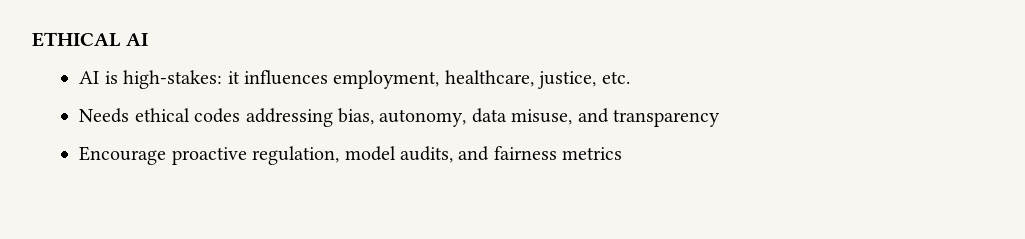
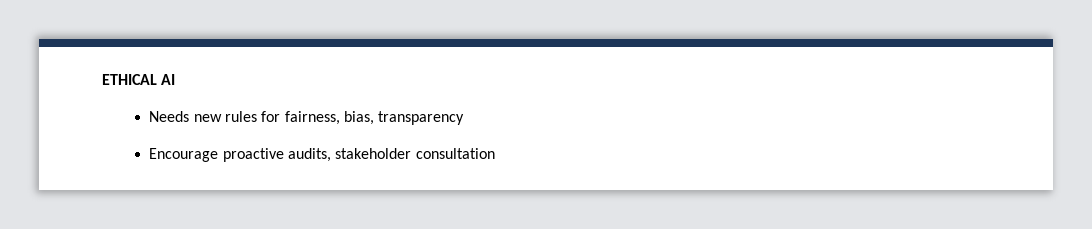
[79,70,630,89] [79,108,720,127] [79,146,623,165] AI is high-stakes: it influences employment, healthcare, justice, etc. // Needs ethical codes addressing bias, autonomy, data misuse, and transparency // Encourage proactive regulation, model audits, and fairness metrics -> [149,111,465,125] [149,148,495,162] Needs new rules for fairness, bias, transparency // Encourage proactive audits, stakeholder consultation

